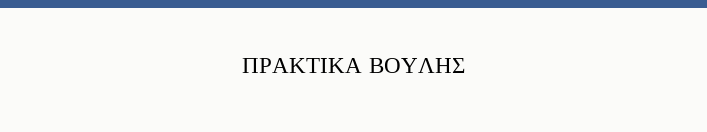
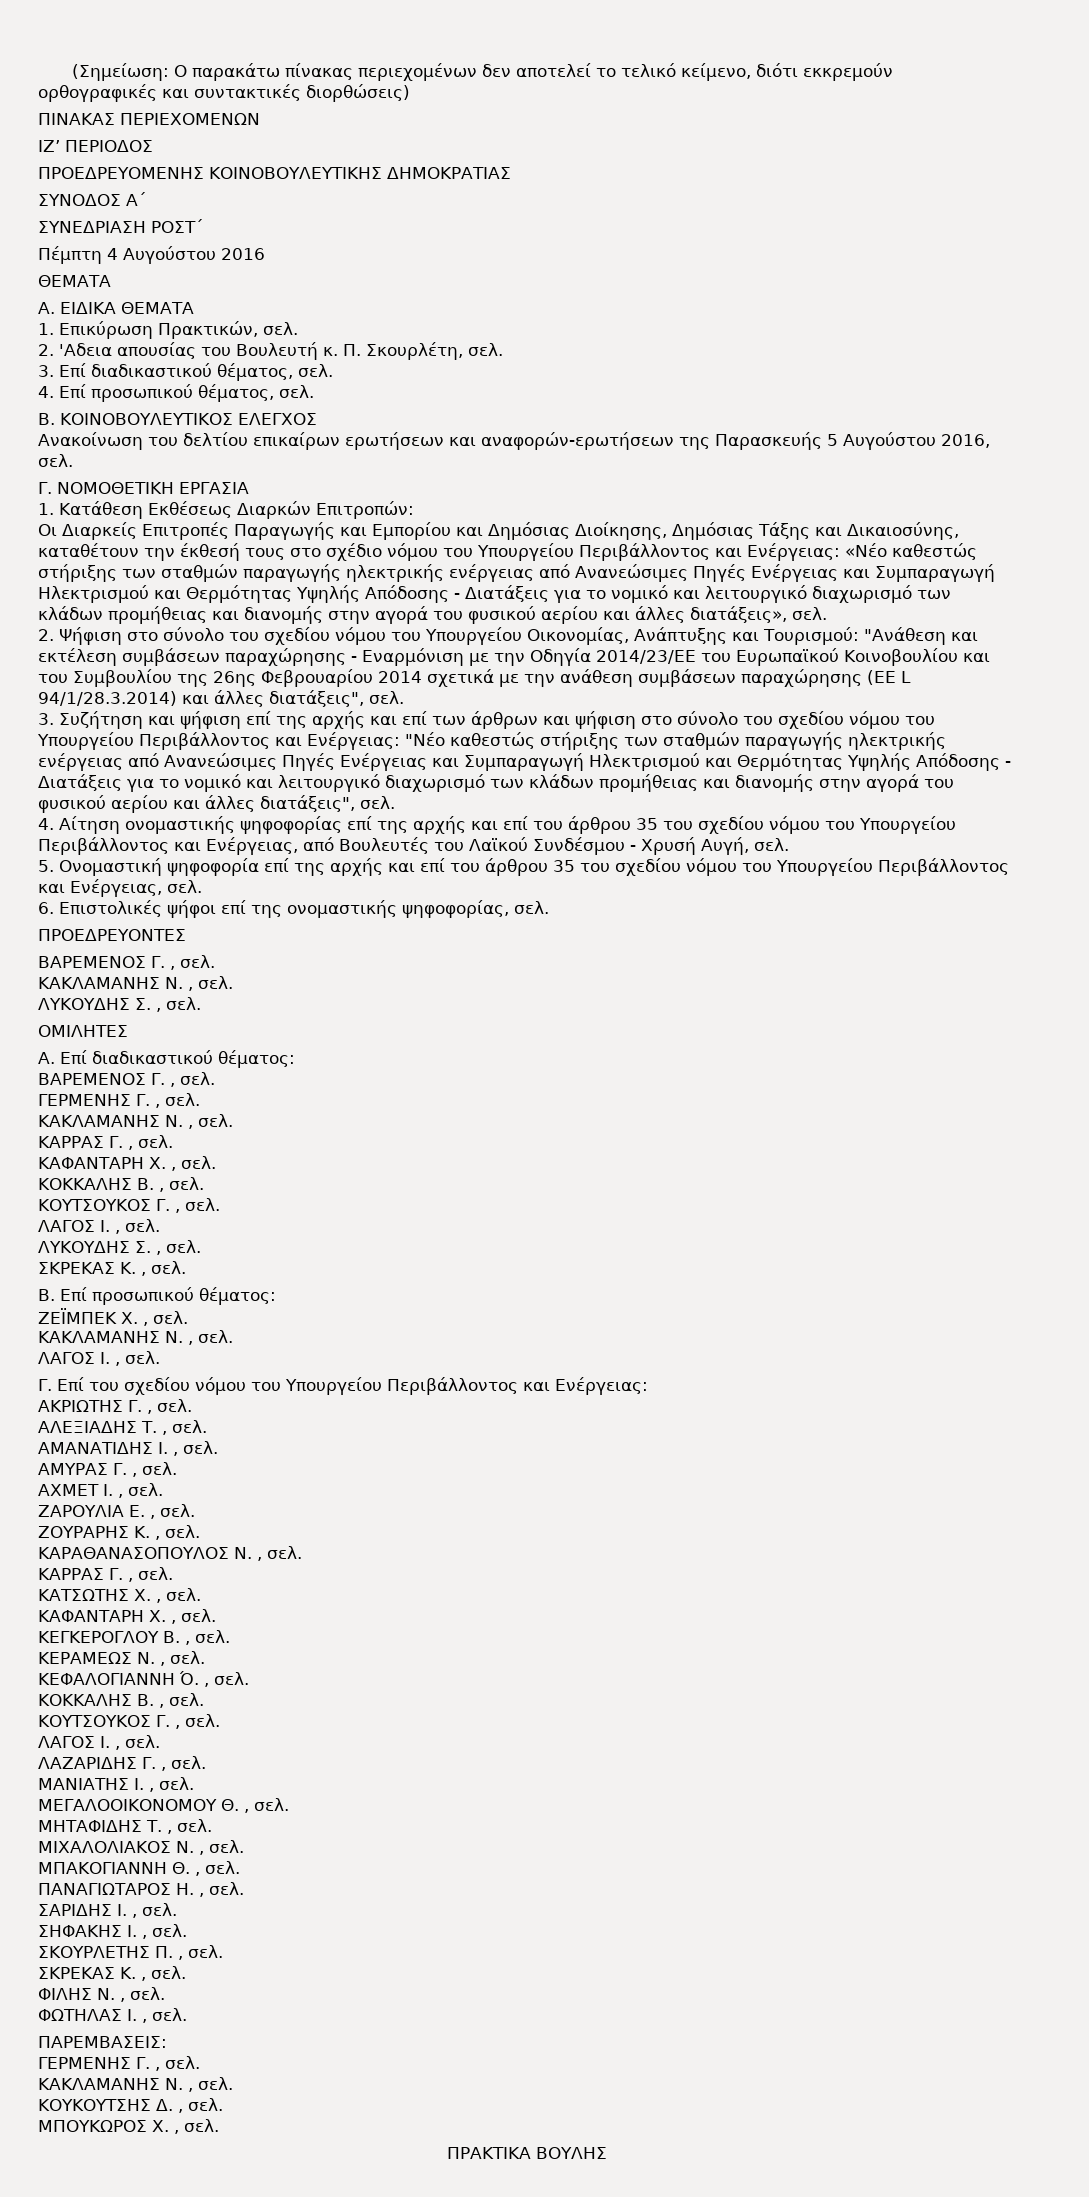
(242, 65) none -> [72,63,894,81] [38,84,410,102] [38,113,260,125] [38,140,153,152] [38,167,511,179] [38,192,147,206] [38,219,204,233] [38,246,265,264] [38,275,111,287] [38,302,194,314] [38,321,298,339] [38,342,503,360] [38,363,333,381] [38,384,314,402] [38,413,317,425] [38,432,990,450] [38,454,73,467] [38,482,249,494] [38,501,414,519] [38,522,959,540] [38,543,977,561] [38,564,995,582] [38,585,951,603] [38,606,827,624] [38,627,978,645] [38,648,990,666] [38,669,911,687] [38,690,404,707] [38,711,935,729] [37,732,946,750] [38,753,1011,771] [38,774,954,792] [38,795,395,813] [38,816,956,834] [38,837,789,855] [38,858,1009,876] [38,879,202,897] [38,900,549,918] [38,929,186,941] [38,955,215,970] [38,976,233,991] [38,997,201,1012] [38,1025,128,1037] [38,1050,295,1068] [38,1072,215,1087] [38,1093,200,1108] [38,1114,233,1129] [38,1135,173,1150] [38,1156,216,1171] [38,1177,204,1192] [38,1198,220,1213] [38,1219,160,1234] [38,1240,201,1255] [38,1261,186,1276] [38,1287,276,1305] [38,1308,188,1326] [38,1330,233,1345] [38,1351,160,1366] [38,1377,648,1395] [38,1399,192,1414] [38,1420,207,1435] [38,1441,218,1456] [38,1462,177,1477] [38,1483,163,1498] [38,1504,195,1519] [38,1525,200,1540] [38,1546,302,1561] [38,1567,173,1582] [38,1588,201,1603] [38,1609,216,1624] [38,1630,230,1645] [38,1651,205,1666] [38,1671,249,1687] [38,1693,204,1708] [38,1714,220,1729] [38,1735,160,1750] [38,1756,206,1771] [38,1777,194,1792] [38,1798,289,1813] [38,1819,212,1834] [38,1840,244,1855] [38,1861,240,1876] [38,1882,244,1897] [38,1903,177,1918] [38,1924,187,1939] [38,1945,223,1960] [38,1966,186,1981] [38,1987,165,2002] [38,2008,187,2023] [38,2036,167,2048] [38,2056,200,2071] [38,2077,233,2092] [38,2098,223,2113] [38,2119,219,2134] (Σημείωση: Ο παρακάτω πίνακας περιεχομένων δεν αποτελεί το τελικό κείμενο, διότι εκκρεμούν ορθογραφικές και συντακτικές διορθώσεις) // ΠΙΝΑΚΑΣ ΠΕΡΙΕΧΟΜΕΝΩΝ // ΙΖ’ ΠΕΡΙΟΔΟΣ // ΠΡΟΕΔΡΕΥΟΜΕΝΗΣ ΚΟΙΝΟΒΟΥΛΕΥΤΙΚΗΣ ΔΗΜΟΚΡΑΤΙΑΣ // ΣΥΝΟΔΟΣ Α΄ // ΣΥΝΕΔΡΙΑΣΗ ΡΟΣΤ΄ // Πέμπτη 4 Αυγούστου 2016 // ΘΕΜΑΤΑ // Α. ΕΙΔΙΚΑ ΘΕΜΑΤΑ // 1. Επικύρωση Πρακτικών, σελ. // 2. 'Αδεια απουσίας του Βουλευτή κ. Π. Σκουρλέτη, σελ. // 3. Επί διαδικαστικού θέματος, σελ. // 4. Επί προσωπικού θέματος, σελ. // Β. ΚΟΙΝΟΒΟΥΛΕΥΤΙΚΟΣ ΕΛΕΓΧΟΣ // Ανακοίνωση του δελτίου επικαίρων ερωτήσεων και αναφορών-ερωτήσεων της Παρασκευής 5 Αυγούστου 2016, σελ. // Γ. ΝΟΜΟΘΕΤΙΚΗ ΕΡΓΑΣΙΑ // 1. Κατάθεση Εκθέσεως Διαρκών Επιτροπών: // Οι Διαρκείς Επιτροπές Παραγωγής και Εμπορίου και Δημόσιας Διοίκησης, Δημόσιας Τάξης και Δικαιοσύνης, καταθέτουν την έκθεσή τους στο σχέδιο νόμου του Υπουργείου Περιβάλλοντος και Ενέργειας: «Νέο καθεστώς στήριξης των σταθμών παραγωγής ηλεκτρικής ενέργειας από Ανανεώσιμες Πηγές Ενέργειας και Συμπαραγωγή Ηλεκτρισμού και Θερμότητας Υψηλής Απόδοσης - Διατάξεις για το νομικό και λειτουργικό διαχωρισμό των κλάδων προμήθειας και διανομής στην αγορά του φυσικού αερίου και άλλες διατάξεις», σελ. // 2. Ψήφιση στο σύνολο του σχεδίου νόμου του Υπουργείου Οικονομίας, Ανάπτυξης και Τουρισμού: "Ανάθεση και εκτέλεση συμβάσεων παραχώρησης - Εναρμόνιση με την Οδηγία 2014/23/ΕΕ του Ευρωπαϊκού Κοινοβουλίου και του Συμβουλίου της 26ης Φεβρουαρίου 2014 σχετικά με την ανάθεση συμβάσεων παραχώρησης (ΕΕ L 94/1/28.3.2014) και άλλες διατάξεις", σελ. // 3. Συζήτηση και ψήφιση επί της αρχής και επί των άρθρων και ψήφιση στο σύνολο του σχεδίου νόμου του Υπουργείου Περιβάλλοντος και Ενέργειας: "Νέο καθεστώς στήριξης των σταθμών παραγωγής ηλεκτρικής ενέργειας από Ανανεώσιμες Πηγές Ενέργειας και Συμπαραγωγή Ηλεκτρισμού και Θερμότητας Υψηλής Απόδοσης - Διατάξεις για το νομικό και λειτουργικό διαχωρισμό των κλάδων προμήθειας και διανομής στην αγορά του φυσικού αερίου και άλλες διατάξεις", σελ. // 4. Αίτηση ονομαστικής ψηφοφορίας επί της αρχής και επί του άρθρου 35 του σχεδίου νόμου του Υπουργείου Περιβάλλοντος και Ενέργειας, από Βουλευτές του Λαϊκού Συνδέσμου - Χρυσή Αυγή, σελ. // 5. Ονομαστική ψηφοφορία επί της αρχής και επί του άρθρου 35 του σχεδίου νόμου του Υπουργείου Περιβάλλοντος και Ενέργειας, σελ. // 6. Επιστολικές ψήφοι επί της ονομαστικής ψηφοφορίας, σελ. // ΠΡΟΕΔΡΕΥΟΝΤΕΣ // ΒΑΡΕΜΕΝΟΣ Γ. , σελ. // ΚΑΚΛΑΜΑΝΗΣ Ν. , σελ. // ΛΥΚΟΥΔΗΣ Σ. , σελ. // ΟΜΙΛΗΤΕΣ // Α. Επί διαδικαστικού θέματος: // ΒΑΡΕΜΕΝΟΣ Γ. , σελ. // ΓΕΡΜΕΝΗΣ Γ. , σελ. // ΚΑΚΛΑΜΑΝΗΣ Ν. , σελ. // ΚΑΡΡΑΣ Γ. , σελ. // ΚΑΦΑΝΤΑΡΗ Χ. , σελ. // ΚΟΚΚΑΛΗΣ Β. , σελ. // ΚΟΥΤΣΟΥΚΟΣ Γ. , σελ. // ΛΑΓΟΣ Ι. , σελ. // ΛΥΚΟΥΔΗΣ Σ. , σελ. // ΣΚΡΕΚΑΣ Κ. , σελ. // Β. Επί προσωπικού θέματος: // ΖΕΪΜΠΕΚ Χ. , σελ. // ΚΑΚΛΑΜΑΝΗΣ Ν. , σελ. // ΛΑΓΟΣ Ι. , σελ. // Γ. Επί του σχεδίου νόμου του Υπουργείου Περιβάλλοντος και Ενέργειας: // ΑΚΡΙΩΤΗΣ Γ. , σελ. // ΑΛΕΞΙΑΔΗΣ Τ. , σελ. // ΑΜΑΝΑΤΙΔΗΣ Ι. , σελ. // ΑΜΥΡΑΣ Γ. , σελ. // ΑΧΜΕΤ Ι. , σελ. // ΖΑΡΟΥΛΙΑ Ε. , σελ. // ΖΟΥΡΑΡΗΣ Κ. , σελ. // ΚΑΡΑΘΑΝΑΣΟΠΟΥΛΟΣ Ν. , σελ. // ΚΑΡΡΑΣ Γ. , σελ. // ΚΑΤΣΩΤΗΣ Χ. , σελ. // ΚΑΦΑΝΤΑΡΗ Χ. , σελ. // ΚΕΓΚΕΡΟΓΛΟΥ Β. , σελ. // ΚΕΡΑΜΕΩΣ Ν. , σελ. // ΚΕΦΑΛΟΓΙΑΝΝΗ Ό. , σελ. // ΚΟΚΚΑΛΗΣ Β. , σελ. // ΚΟΥΤΣΟΥΚΟΣ Γ. , σελ. // ΛΑΓΟΣ Ι. , σελ. // ΛΑΖΑΡΙΔΗΣ Γ. , σελ. // ΜΑΝΙΑΤΗΣ Ι. , σελ. // ΜΕΓΑΛΟΟΙΚΟΝΟΜΟΥ Θ. , σελ. // ΜΗΤΑΦΙΔΗΣ Τ. , σελ. // ΜΙΧΑΛΟΛΙΑΚΟΣ Ν. , σελ. // ΜΠΑΚΟΓΙΑΝΝΗ Θ. , σελ. // ΠΑΝΑΓΙΩΤΑΡΟΣ Η. , σελ. // ΣΑΡΙΔΗΣ Ι. , σελ. // ΣΗΦΑΚΗΣ Ι. , σελ. // ΣΚΟΥΡΛΕΤΗΣ Π. , σελ. // ΣΚΡΕΚΑΣ Κ. , σελ. // ΦΙΛΗΣ Ν. , σελ. // ΦΩΤΗΛΑΣ Ι. , σελ. // ΠΑΡΕΜΒΑΣΕΙΣ: // ΓΕΡΜΕΝΗΣ Γ. , σελ. // ΚΑΚΛΑΜΑΝΗΣ Ν. , σελ. // ΚΟΥΚΟΥΤΣΗΣ Δ. , σελ. // ΜΠΟΥΚΩΡΟΣ Χ. , σελ. //

